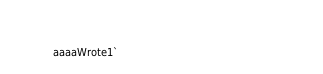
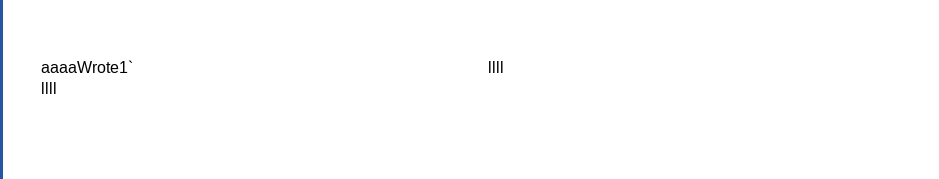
(118, 52) none -> [41,82,57,94] [488,61,504,73] // llll // llll

